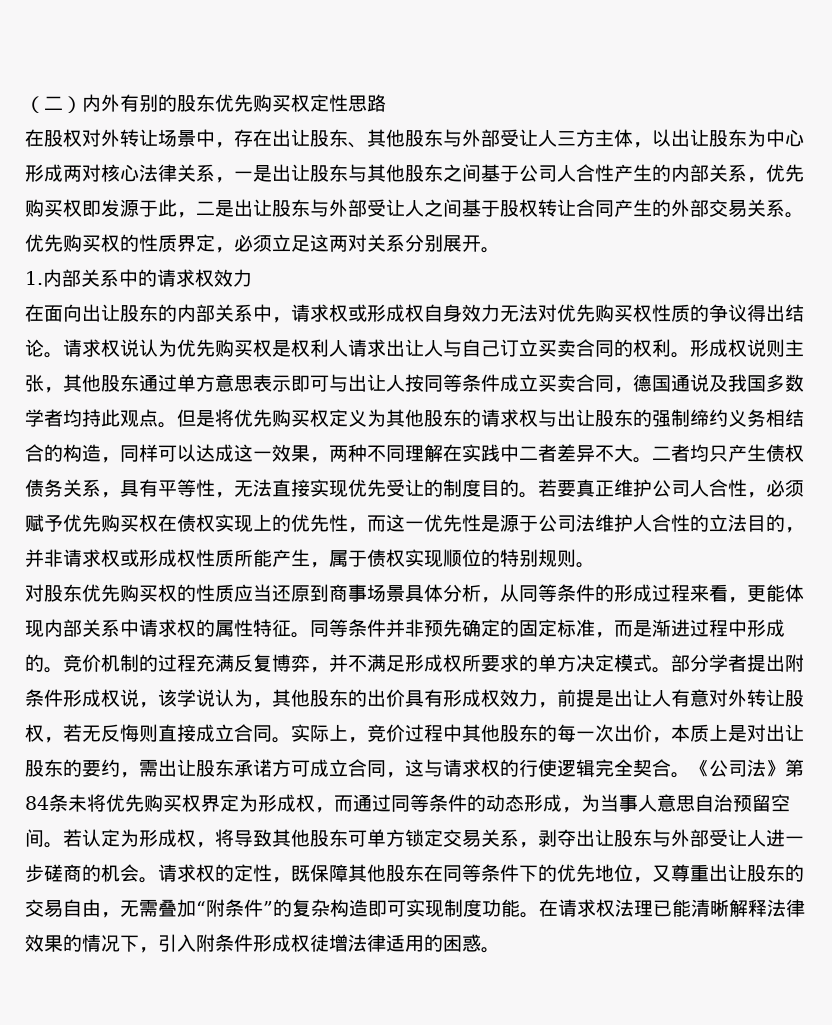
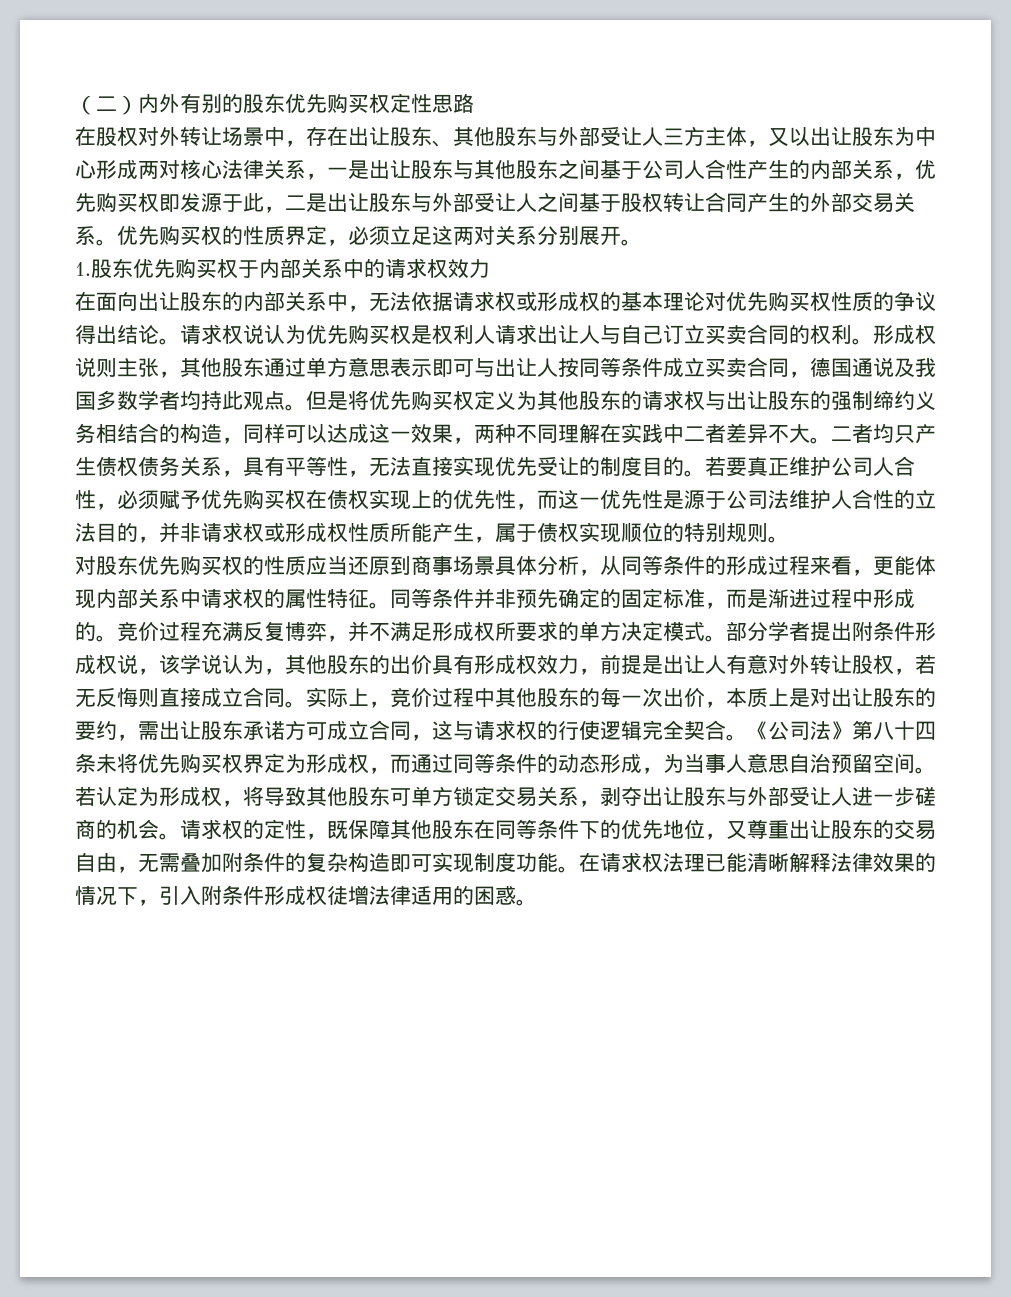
(652, 145) none -> [768,128,789,146] 又
(43, 278) none -> [91,258,259,279] 股东优先购买权于
[291,304,538,322] 请求权或形成权自身效力无法 -> [369,291,705,312] 无法依据请求权或形成权的基本理论
[101,654,158,672] 机制的 -> (159, 631) none
[25,796,49,810] 84 -> [873,721,936,740] 八十四
[196,899,273,917] “附条件” -> [222,852,285,872] 附条件

